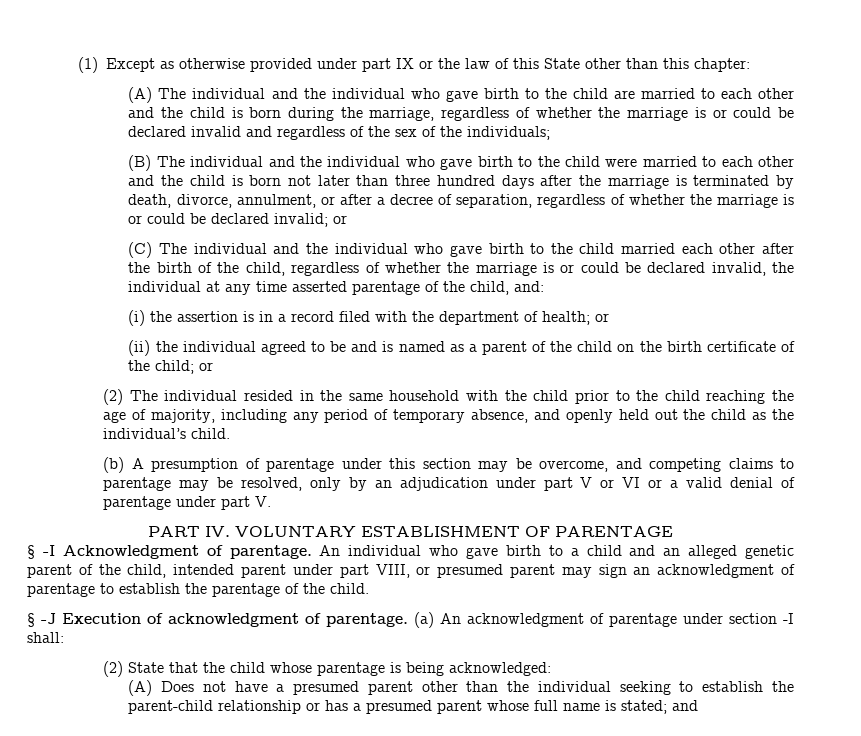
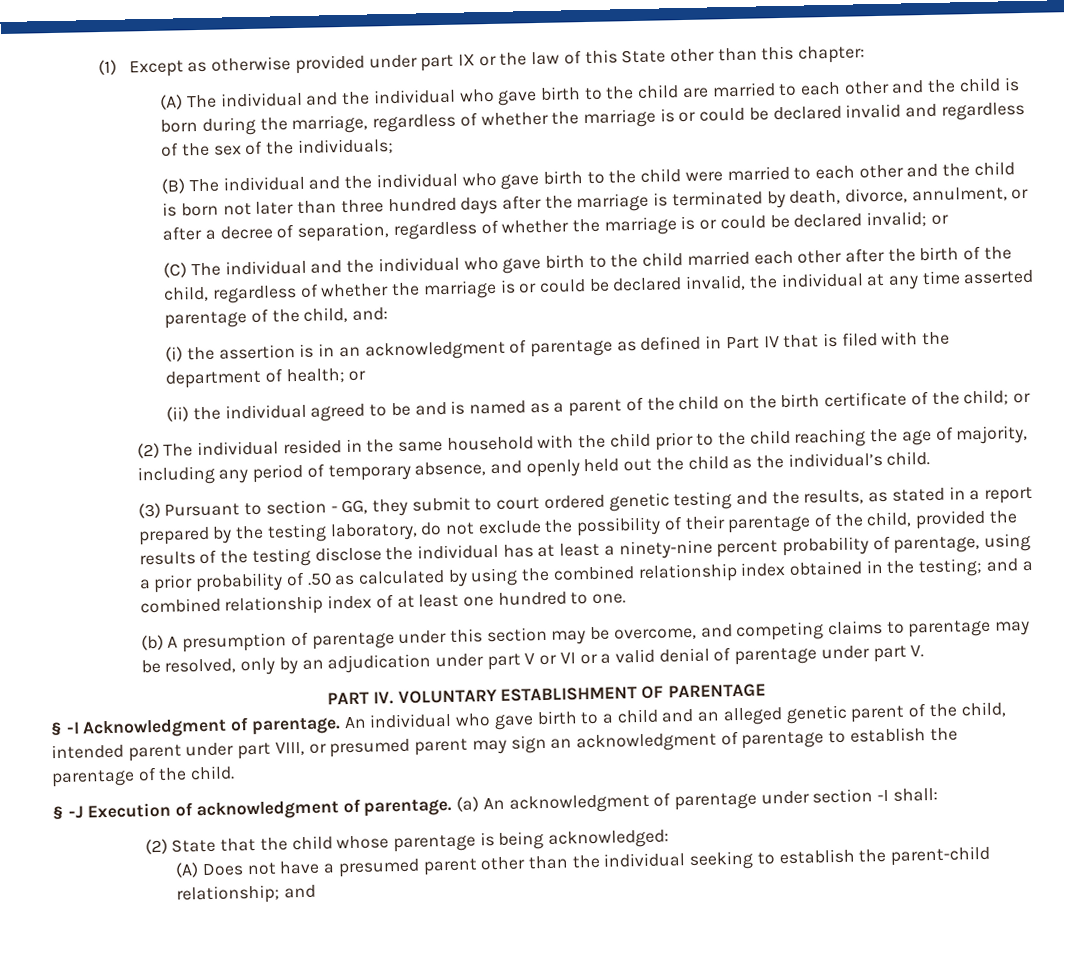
[278,311,335,322] a record -> [338,332,839,361] an acknowledgment of parentage as defined in Part IV that is
(231, 433) none -> [137,486,1034,519] [137,509,1017,546] [138,532,1032,567] [138,557,1033,594] [139,591,627,616] // (3) Pursuant to section - GG, they submit to court ordered genetic testing and the results, as stated in a report prepared by the testing laboratory, do not exclude the possibility of their parentage of the child, provided the results of the testing disclose the individual has at least a ninety-nine percent probability of parentage, using a prior probability of .50 as calculated by using the combined relationship index obtained in the testing; and a combined relationship index of at least one hundred to one.
[218,700,668,714] relationship or has a presumed parent whose full name is stated; -> [176,884,281,905] relationship;

